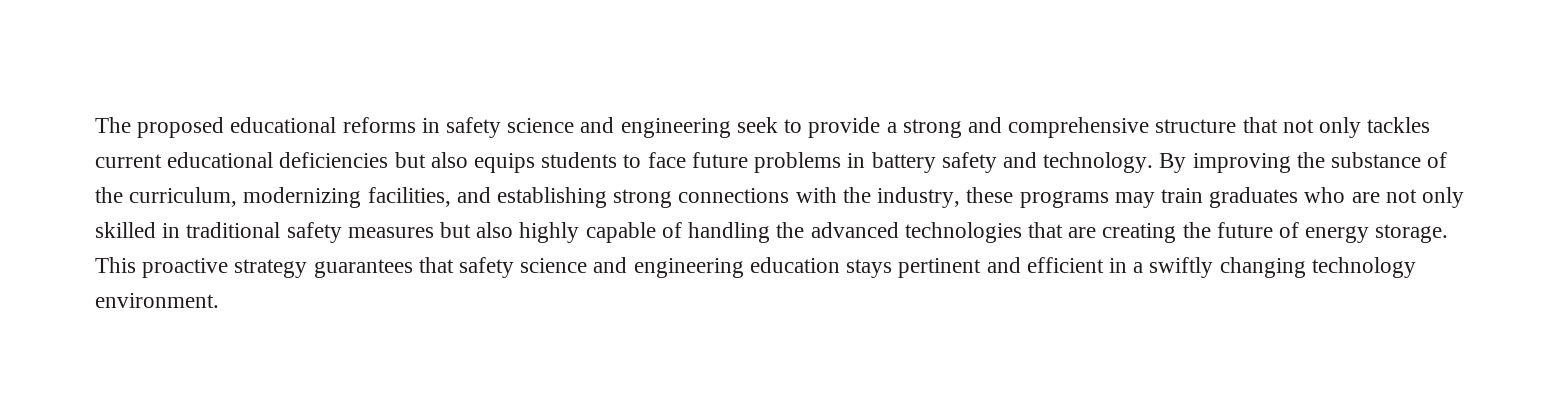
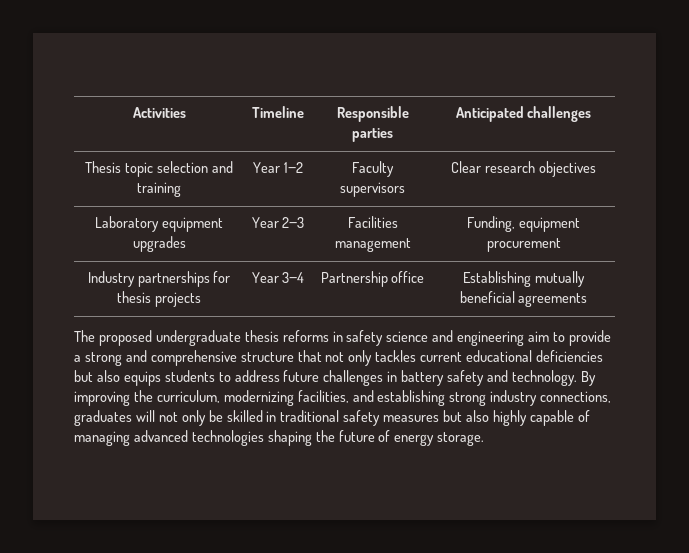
[95,117,337,138] The proposed educational -> [132,107,186,118] [251,106,304,118] [336,106,409,122] [352,128,393,142] [455,106,592,122] [85,161,233,177] [137,182,181,197] [253,162,303,173] [352,161,395,177] [340,182,405,197] [451,161,596,177] [95,216,223,232] [132,236,186,252] [251,217,305,228] [347,216,398,228] [334,238,411,252] [467,216,580,232] [486,238,561,252] [87,271,231,287] [117,291,201,307] [251,272,305,283] [320,271,425,287] [463,271,585,287] [459,291,588,307] [74,330,279,346] Activities | Timeline | Responsible parties | Anticipated challenges // Thesis topic selection and training | Year 1‒2 | Faculty supervisors | Clear research objectives // Laboratory equipment upgrades | Year 2‒3 | Facilities management | Funding, equipment procurement // Industry partnerships for thesis projects | Year 3‒4 | Partnership office | Establishing mutually beneficial agreements // The proposed undergraduate thesis
[736,117,778,133] seek -> [528,331,550,342] aim
[647,152,842,173] face future problems -> [234,370,384,386] address future challenges
[1330,152,1448,168] [95,187,123,203] substance of the -> (153, 396) none
[678,187,1464,208] connections with the industry, these programs may train graduates who are not only -> [490,390,612,406] [74,410,223,426] industry connections, graduates will not only be
[688,222,1177,243] handling the advanced technologies that are creating -> [74,430,312,446] managing advanced technologies shaping
[95,257,1416,278] [95,293,219,308] This proactive strategy guarantees that safety science and engineering education stays pertinent and efficient in a swiftly changing technology environment. -> (485, 439) none

